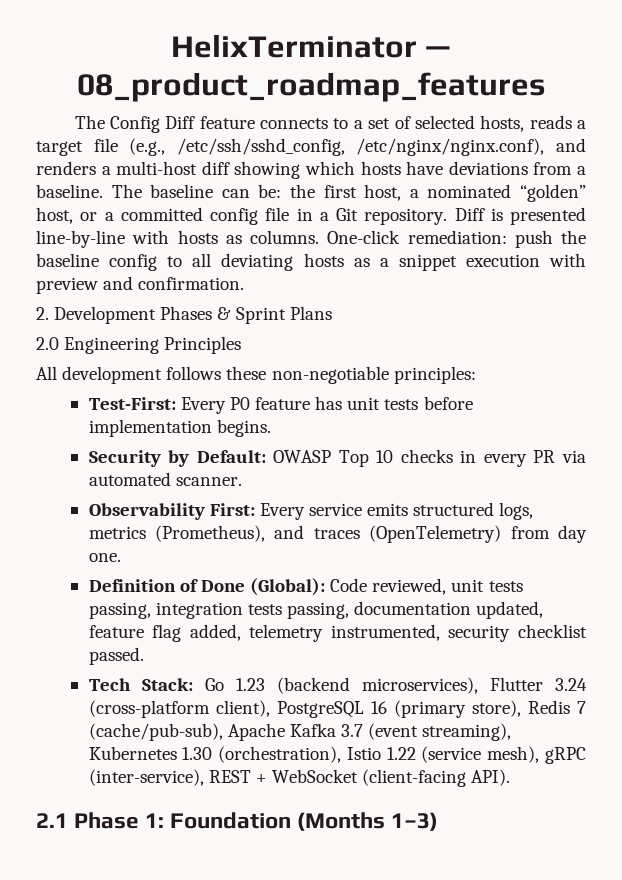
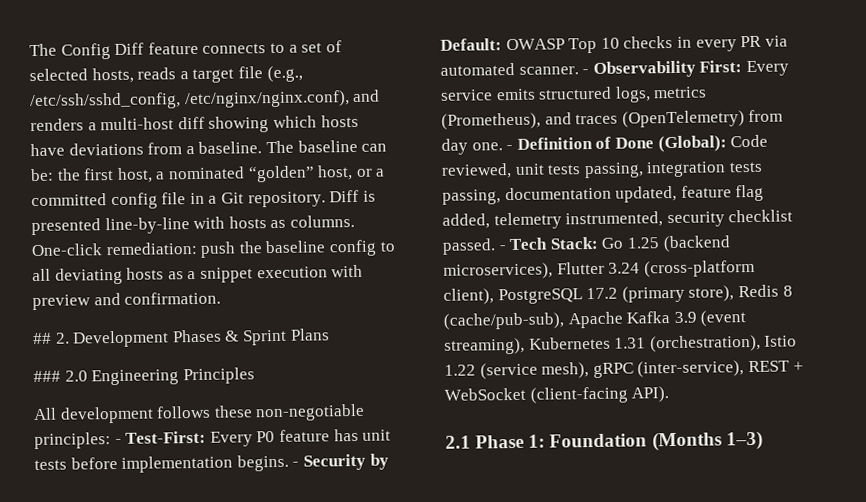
[170,34,452,58] [76,72,546,102] HelixTerminator — 08_product_roadmap_features // -> (29, 50) none
(245, 283) none -> [32,332,52,345] ##
(332, 313) none -> [33,370,61,383] ###
(476, 375) // -> [114,438,122,445] -
(271, 428) // -> [292,461,300,467] -
(242, 481) // -> [582,69,590,75] -
(121, 557) // -> [506,144,514,151] -
(144, 656) // -> [498,245,506,251] -
[235,678,265,691] 1.23 -> [626,237,659,249] 1.25
[370,701,387,714] 16 -> [586,287,619,300] 17.2
[577,701,586,714] 7 -> [782,285,793,297] 8
[340,724,363,737] 3.7 -> [673,311,697,323] 3.9
[182,747,213,760] 1.30 -> [614,337,647,349] 1.31

